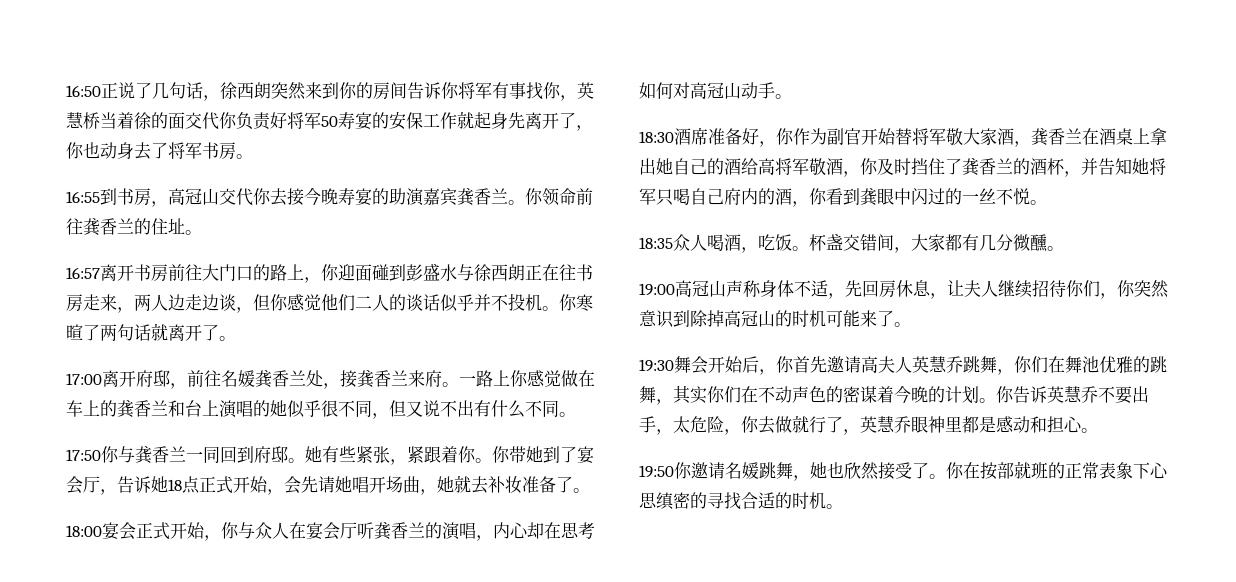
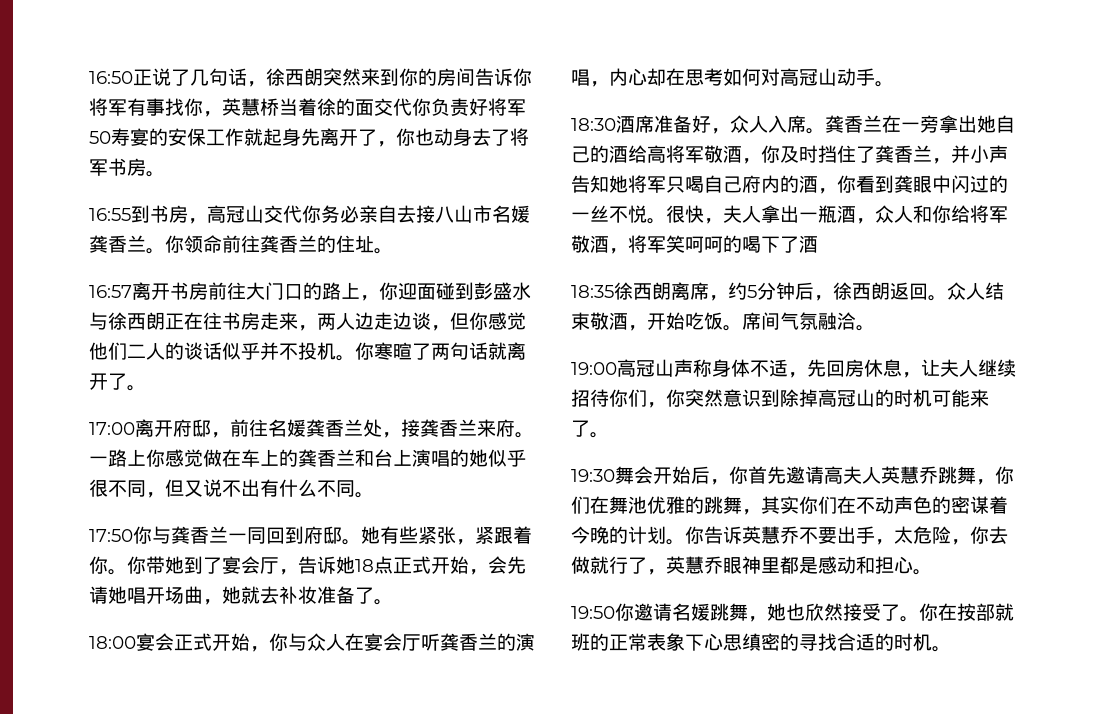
[270,187,457,206] 去接今晚寿宴的助演嘉宾 -> [321,205,530,223] 务必亲自去接八山市名媛
[776,128,1031,147] 你作为副官开始替将军敬大家酒， -> [730,115,825,134] 众人入席。
[1099,128,1150,145] 酒桌上 -> [901,115,939,133] 一旁
[1013,158,1098,177] 的酒杯，并 -> [932,145,1008,164] ，并小声
[639,234,1048,253] // 18:35众人喝酒，吃饭。杯盏交错间，大家都有几分微醺 -> [666,205,1008,224] [571,235,818,254] [571,282,1004,301] [571,312,856,331] 很快，夫人拿出一瓶酒，众人和你给将军敬酒，将军笑呵呵的喝下了酒 // 18:35徐西朗离席，约5分钟后，徐西朗返回。众人结束敬酒，开始吃饭。席间气氛融洽

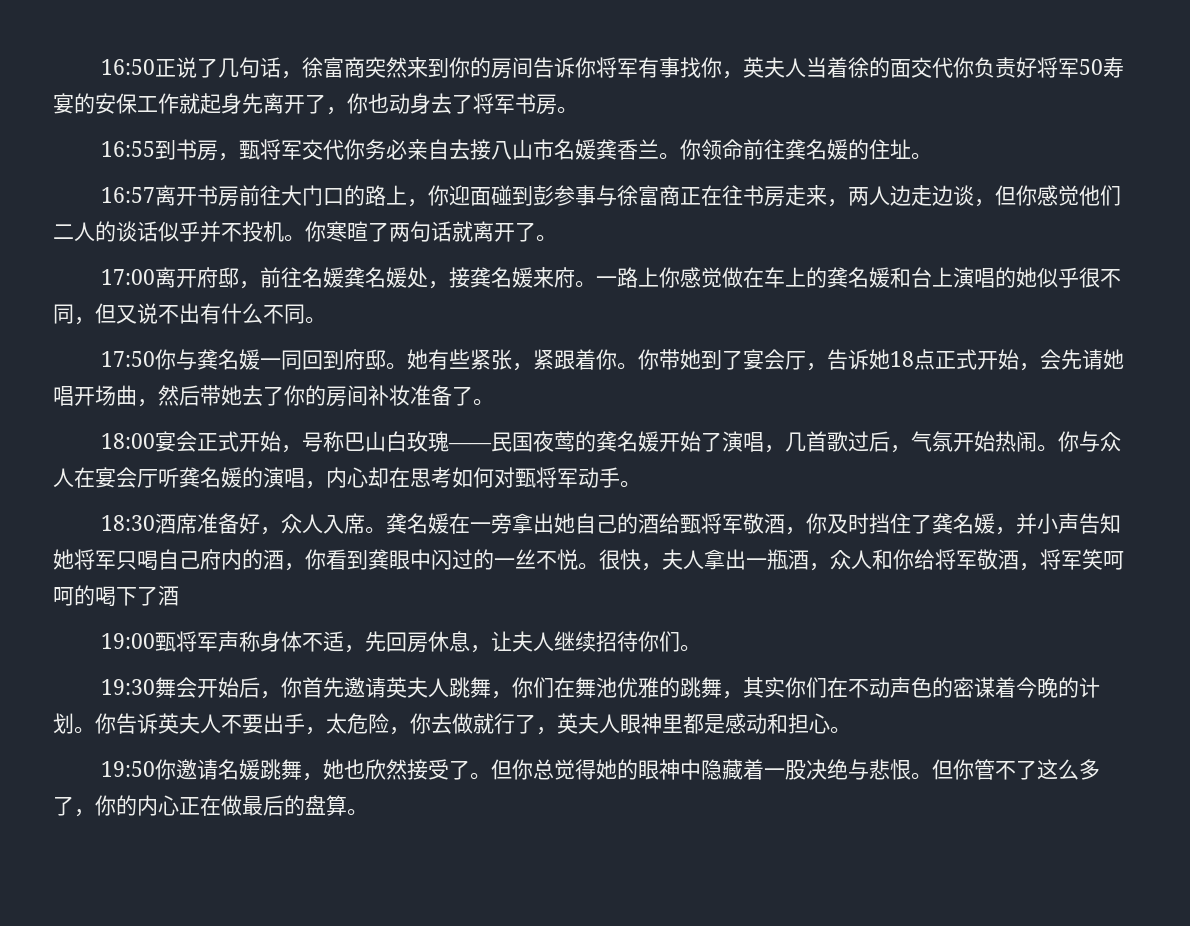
[285,68,323,86] 西朗 -> [323,57,366,78] 富商
[241,98,279,116] 慧桥 -> [764,57,807,78] 夫人
[207,205,264,223] 高冠山 -> [239,139,303,160] 甄将军
[279,235,317,253] 香兰 -> [806,139,849,160] 名媛
[493,282,531,300] [89,312,165,330] 盛水与徐西朗 -> [554,185,681,206] 参事与徐富商
[325,419,363,437] 香兰 -> [365,267,408,288] 名媛
[439,419,477,437] 香兰 -> [491,267,534,288] 名媛
[317,449,355,467] 香兰 -> [848,267,891,288] 名媛
[190,526,228,544] 香兰 -> [218,349,261,370] 名媛
[222,586,279,604] 她就去 -> [158,385,368,407] 然后带她去了你的房间
(269, 649) none -> [302,431,1059,453] 号称巴山白玫瑰——民国夜莺的龚名媛开始了演唱，几首歌过后，气氛开始热闹。
[459,633,497,651] 香兰 -> [200,467,242,488] 名媛
[780,68,837,86] 高冠山 -> [515,467,578,488] 甄将军
[844,115,882,133] 香兰 -> [407,513,450,534] 名媛
[647,145,666,163] 高 -> [680,514,702,534] 甄
[894,145,932,163] 香兰 -> [953,513,996,534] 名媛
[571,282,1004,301] [571,312,875,331] // 18:35徐西朗离席，约5分钟后，徐西朗返回。众人结束敬酒，开始吃饭。席间气氛融洽。 -> (179, 595) none
[617,359,674,377] 高冠山 -> [155,631,219,652] 甄将军
[647,389,989,408] [571,420,590,437] ，你突然意识到除掉高冠山的时机可能来了 -> (681, 641) none
[824,466,938,484] 高夫人英慧乔 -> [386,677,450,698] 英夫人
[761,526,799,544] 慧乔 -> [179,713,221,734] 夫人
[685,556,723,574] 慧乔 -> [578,713,620,734] 夫人
[919,603,1014,621] [571,633,932,651] 你在按部就班的正常表象下心思缜密的寻找合适的时机 -> [491,759,1101,780] [53,795,347,817] 但你总觉得她的眼神中隐藏着一股决绝与悲恨。但你管不了这么多了，你的内心正在做最后的盘算

